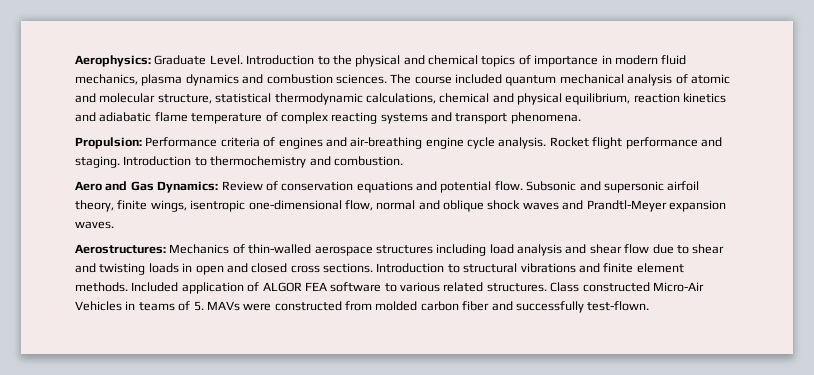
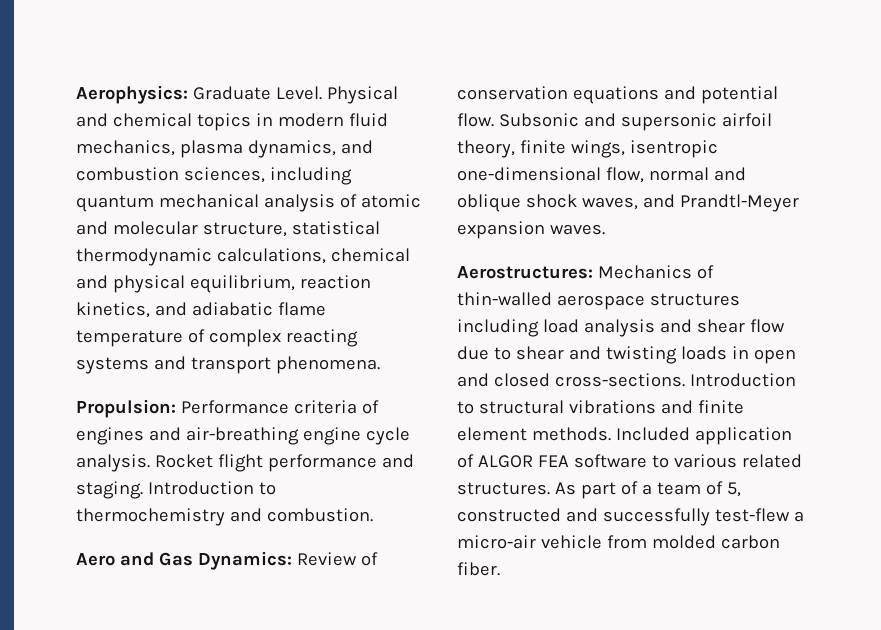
[246,55,401,67] Introduction to the physical -> [326,86,398,104] Physical
[518,55,599,67] of importance -> (251, 122) none
[185,74,239,86] dynamics -> [247,140,336,158] dynamics,
[335,74,502,84] sciences. The course included -> [183,167,352,185] sciences, including
[683,93,727,103] kinetics -> [76,302,150,318] kinetics,
[522,202,559,210] waves -> [581,197,638,210] waves,
[290,263,373,273] cross sections. -> [554,373,685,387] cross-sections.
[550,282,704,292] [75,301,650,313] Class constructed Micro-Air Vehicles in teams of 5. MAVs were constructed from molded carbon fiber and successfully test-flown. -> [554,481,741,499] [457,508,804,526] [457,535,780,549] [457,562,500,576] As part of a team of 5, constructed and successfully test-flew a micro-air vehicle from molded carbon fiber.

